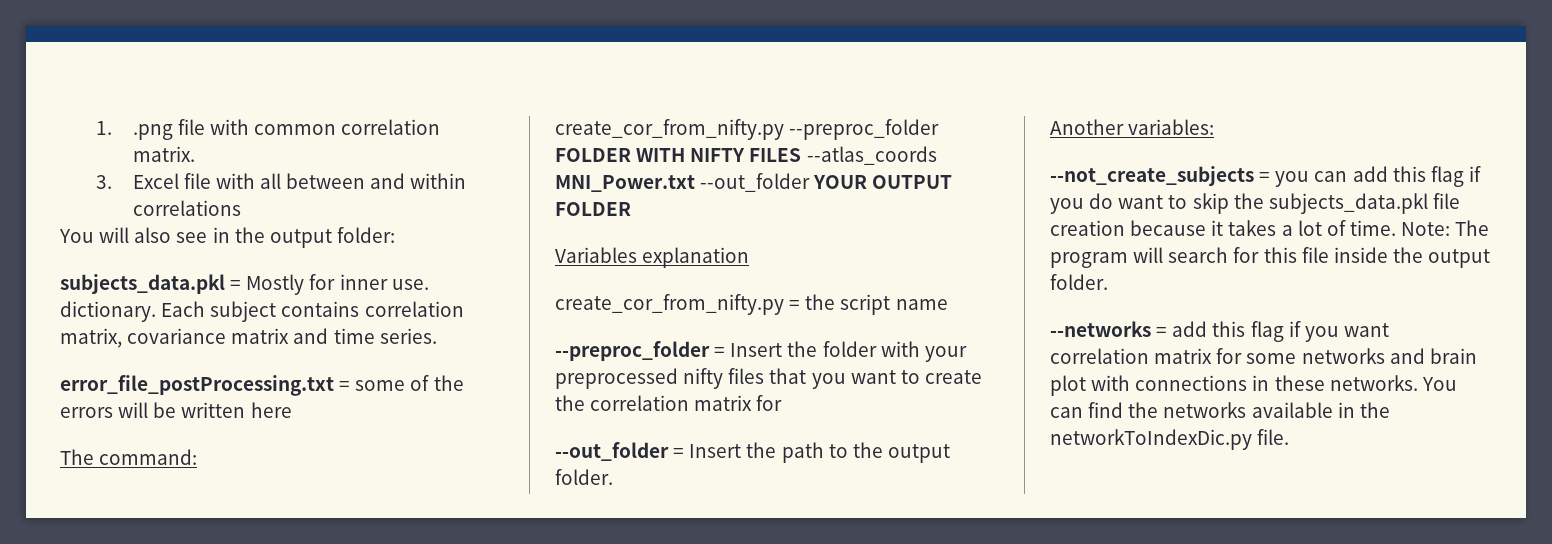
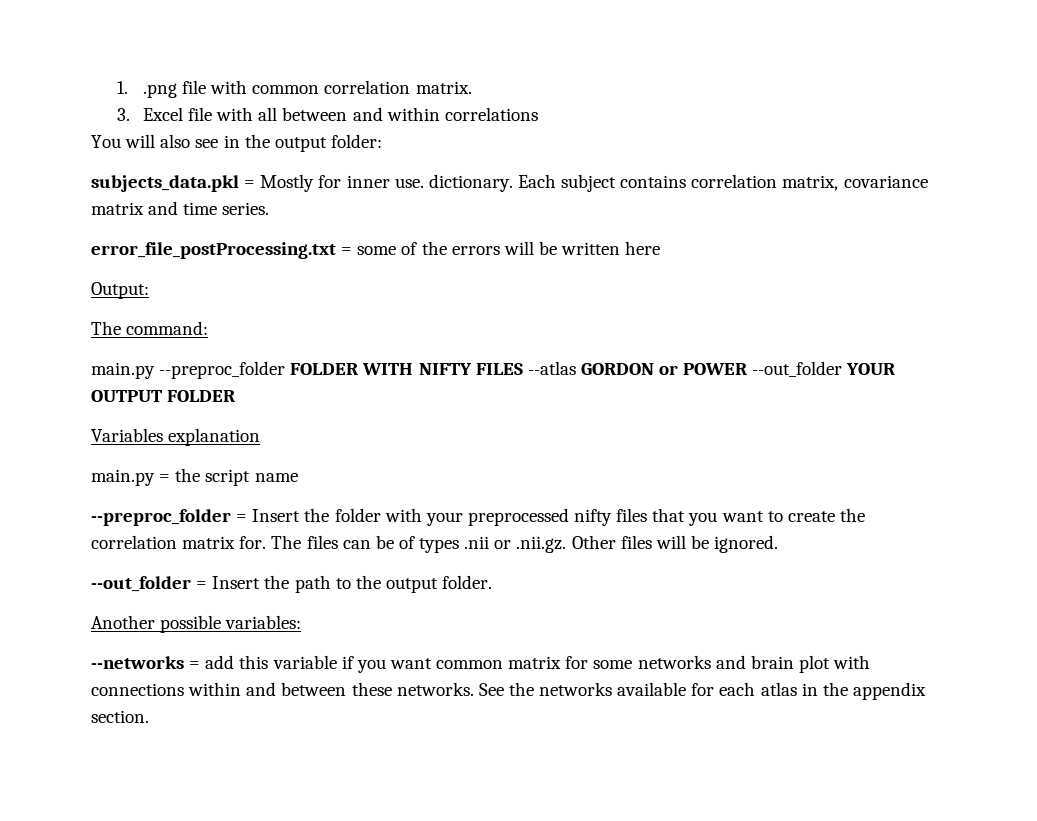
(292, 410) none -> [91,282,149,299] // Output:
[555,119,784,140] create_cor_from_nifty.py -> [91,362,155,379] main.py
[806,146,937,165] [555,175,695,192] --atlas_coords MNI_Power.txt -> [527,361,748,375] --atlas GORDON or POWER
[555,294,784,315] create_cor_from_nifty.py -> [91,469,155,486] main.py
[756,395,783,411] for -> [239,535,779,553] for. The files can be of types .nii or .nii.gz. Other files will be ignored.
(1124, 127) none -> [160,615,222,633] possible
[1050,166,1481,187] [1050,193,1460,214] [1050,220,1490,236] [1050,247,1491,268] [1050,274,1108,290] // --not_create_subjects = you can add this flag if you do want to skip the subjects_data.pkl file creation because it takes a lot of time. Note: The program will search for this file inside the output folder. -> (302, 622) none
[1250,321,1284,342] flag -> [272,655,337,669] variable
[1050,348,1149,364] correlation -> [436,660,504,669] common
[1252,375,1457,391] [1050,402,1390,418] [1050,429,1290,450] in these networks. You can find the networks available in the networkToIndexDic.py file. -> [188,682,926,700] [91,710,149,723] within and between these networks. See the networks available for each atlas in the appendix section.

